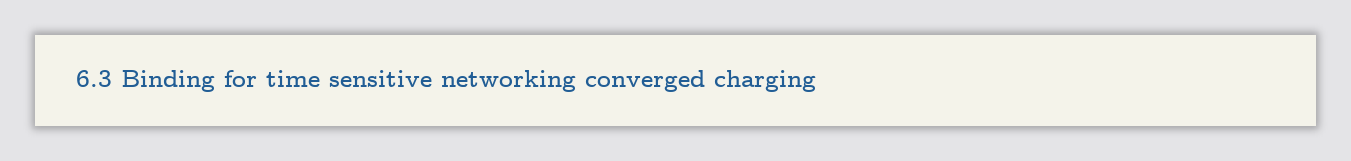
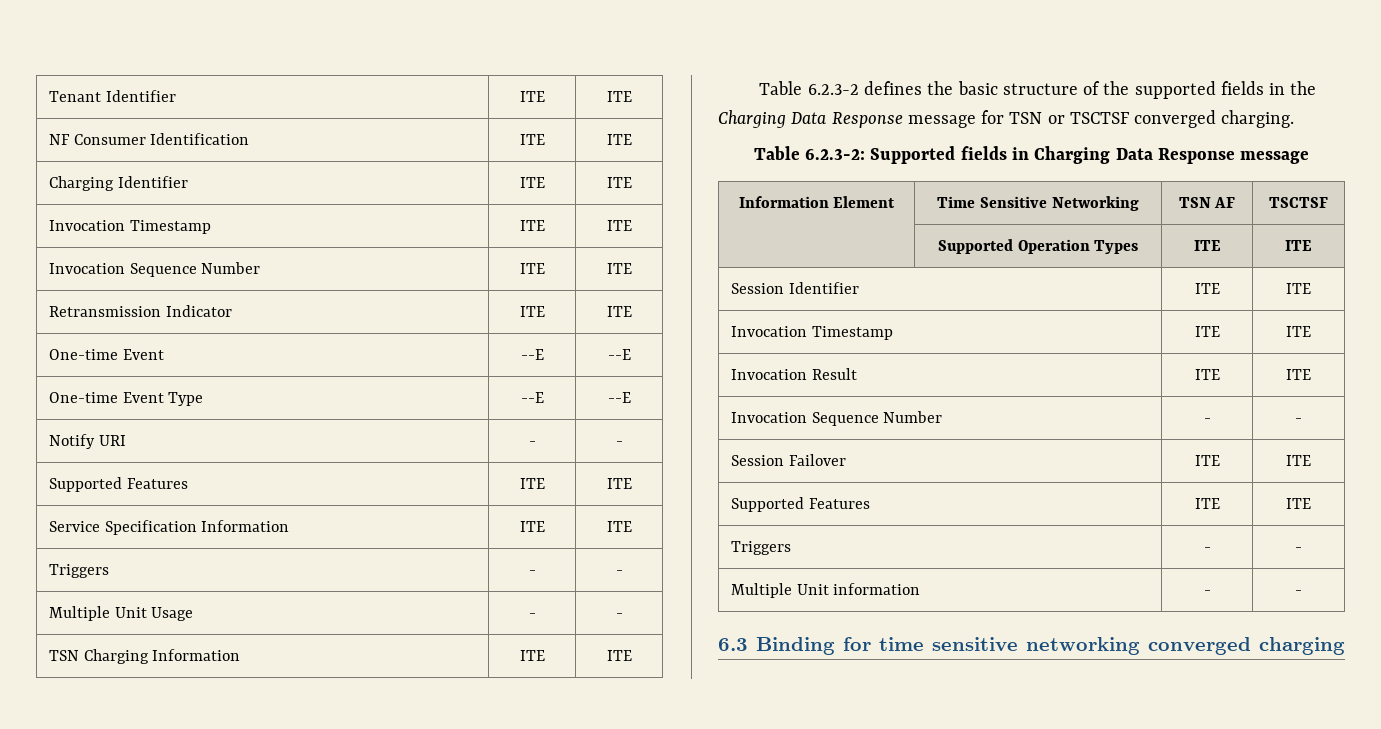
(76, 78) none -> [48,90,176,102] [519,91,545,102] [606,91,632,102] [48,133,250,145] [519,134,545,145] [606,134,632,145] [48,176,188,191] [519,177,545,188] [606,177,632,188] [48,220,211,234] [519,220,545,231] [606,220,632,231] [48,262,261,277] [519,263,545,274] [606,263,632,274] [48,305,232,317] [519,306,545,317] [606,306,632,317] [48,349,164,360] [520,349,544,360] [607,349,631,360] [48,392,204,406] [520,392,544,403] [607,392,631,403] [48,434,126,449] [528,441,536,446] [615,441,623,446] [48,477,188,492] [519,478,545,489] [606,478,632,489] [48,520,290,535] [519,521,545,532] [606,521,632,532] [48,564,109,578] [528,570,536,575] [615,570,623,575] [48,606,194,621] [528,613,536,618] [615,613,623,618] [48,649,241,664] [519,650,545,661] [606,650,632,661] [759,81,1317,99] [718,110,1295,128] [753,146,1310,164] [738,196,896,208] [937,196,1139,211] [1178,197,1236,208] [1269,197,1328,208] [937,239,1139,254] [1193,240,1221,251] [1285,240,1312,251] [730,282,859,294] [1194,283,1220,294] [1286,283,1311,294] [730,326,893,340] [1194,326,1220,337] [1286,326,1311,337] [730,368,857,380] [1194,369,1220,380] [1286,369,1311,380] [730,411,943,426] [1203,418,1211,423] [1295,418,1302,423] [730,454,846,466] [1194,455,1220,466] [1286,455,1311,466] [730,497,870,512] [1194,498,1220,509] [1286,498,1311,509] [730,541,791,555] [1203,547,1211,552] [1295,547,1302,552] [730,583,921,598] [1203,590,1211,595] [1295,590,1302,595] Tenant Identifier | ITE | ITE // NF Consumer Identification | ITE | ITE // Charging Identifier | ITE | ITE // Invocation Timestamp | ITE | ITE // Invocation Sequence Number | ITE | ITE // Retransmission Indicator | ITE | ITE // One-time Event | --E | --E // One-time Event Type | --E | --E // Notify URI | - | - // Supported Features | ITE | ITE // Service Specification Information | ITE | ITE // Triggers | - | - // Multiple Unit Usage | - | - // TSN Charging Information | ITE | ITE // Table 6.2.3-2 defines the basic structure of the supported fields in the Charging Data Response message for TSN or TSCTSF converged charging. // Table 6.2.3-2: Supported fields in Charging Data Response message // Information Element | Time Sensitive Networking | TSN AF | TSCTSF // | Supported Operation Types | ITE | ITE // Session Identifier | ITE | ITE // Invocation Timestamp | ITE | ITE // Invocation Result | ITE | ITE // Invocation Sequence Number | - | - // Session Failover | ITE | ITE // Supported Features | ITE | ITE // Triggers | - | - // Multiple Unit information | - | - //

